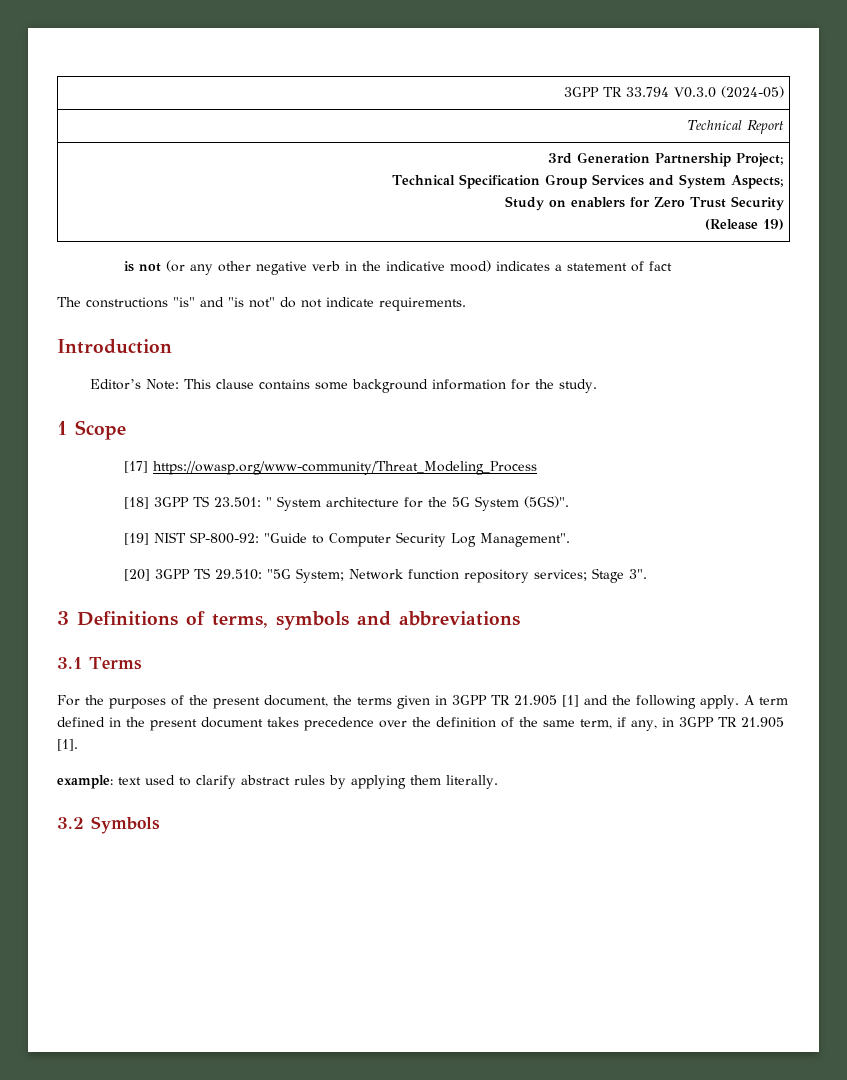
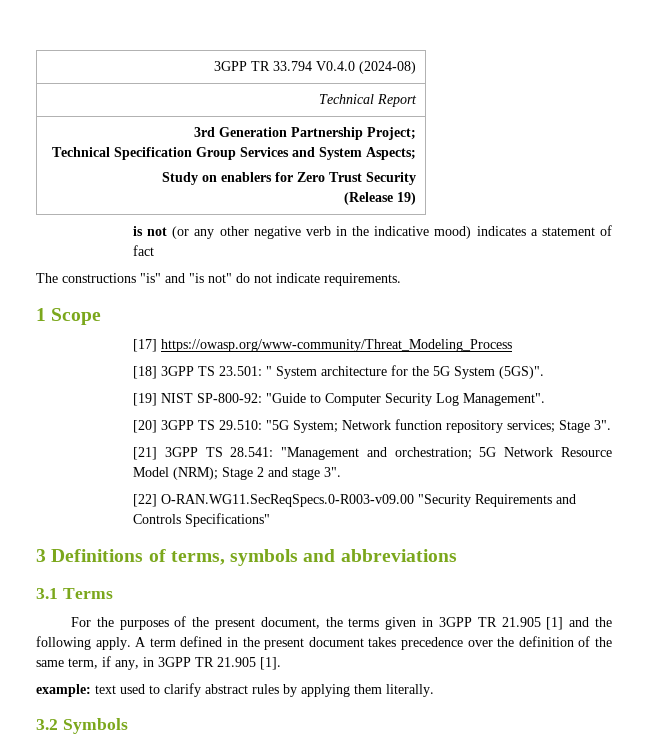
[673,86,784,98] V0.3.0 (2024-05) -> [316,61,417,74] V0.4.0 (2024-08)
[57,339,172,354] [90,379,598,393] // Introduction // Editor’s Note: This clause contains some background information for the study. -> (401, 279) none
(647, 574) none -> [132,447,613,460] [132,467,341,480] [132,494,576,507] [132,513,270,527] // [21] 3GPP TS 28.541: "Management and orchestration; 5G Network Resource Model (NRM); Stage 2 and stage 3". // [22] O-RAN.WG11.SecReqSpecs.0-R003-v09.00 "Security Requirements and Controls Specifications"

